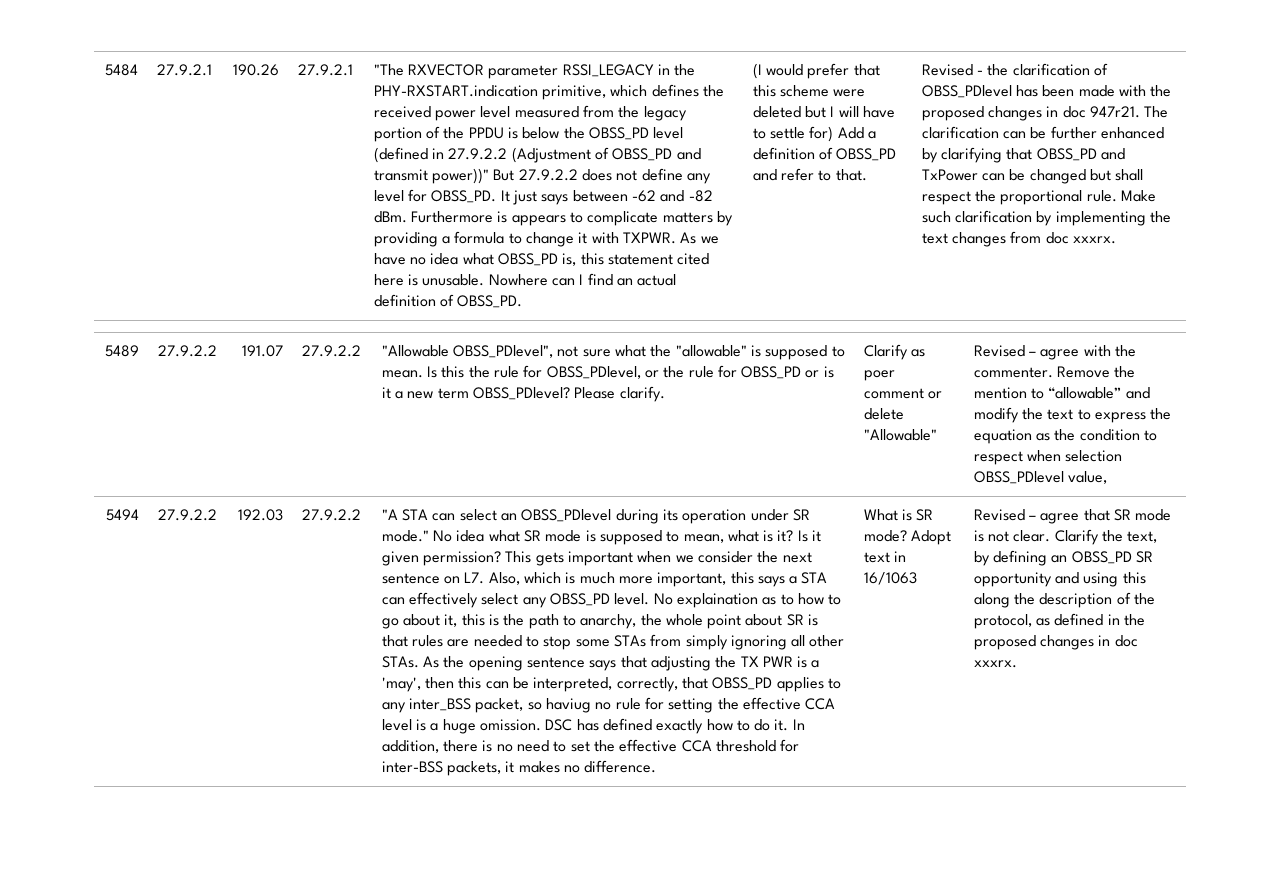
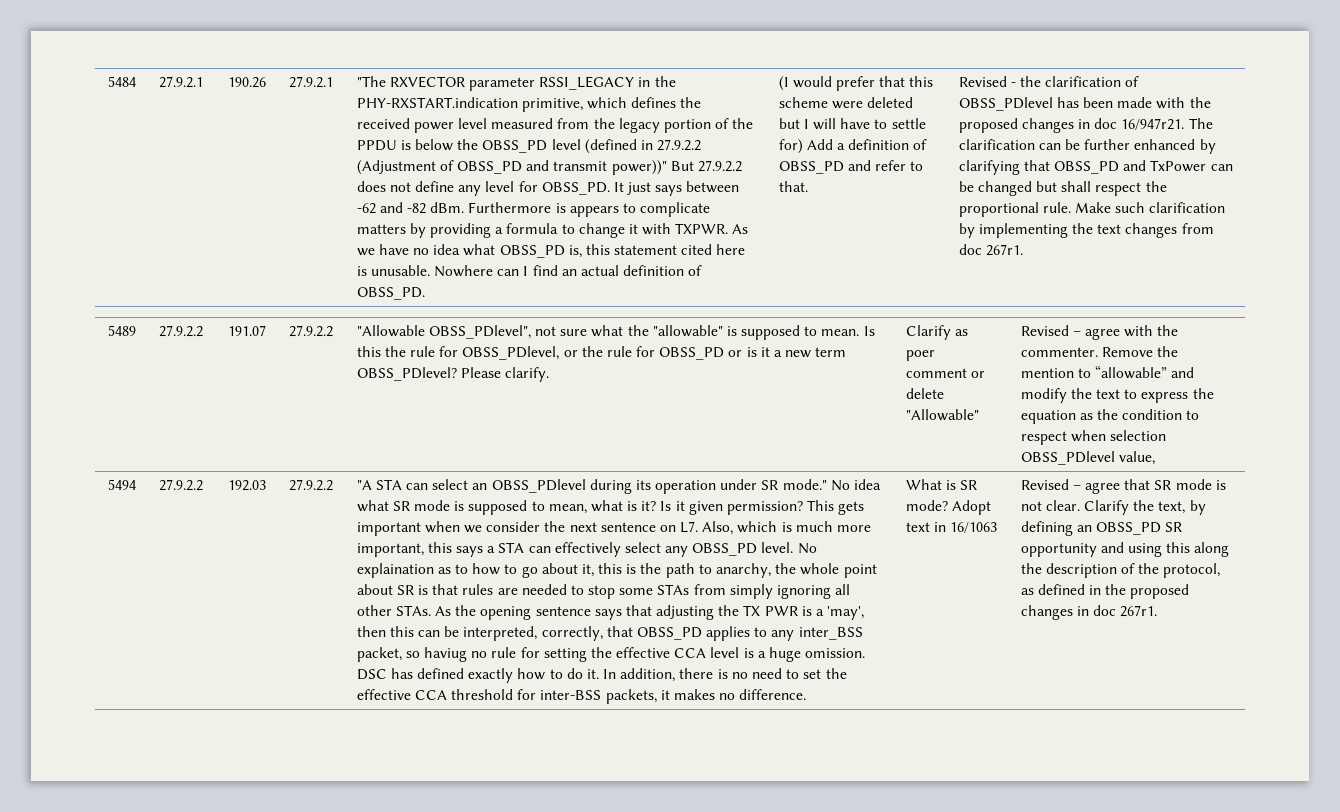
[1089,106,1140,118] 947r21. -> [1121,118,1185,130] 16/947r21.
[1072,236,1116,244] xxxrx. -> [985,244,1023,256] 267r1.
[973,660,1017,668] xxxrx. -> [1120,605,1158,617] 267r1.

